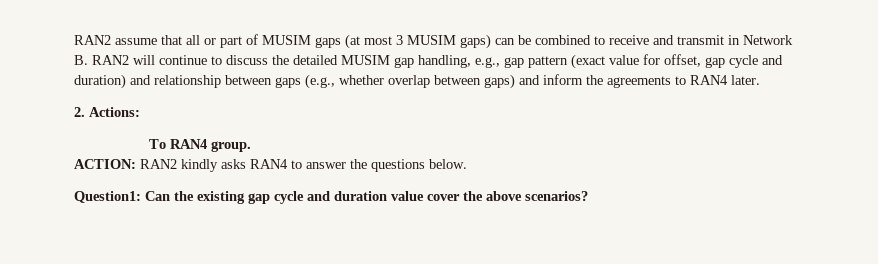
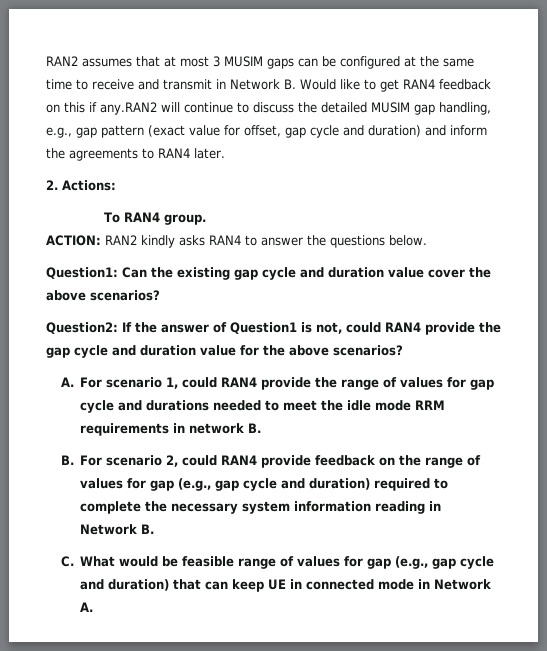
[74,34,360,49] RAN2 assume that all or part of MUSIM gaps (at -> [46,56,176,67] RAN2 assumes that at
[460,34,491,49] gaps) -> [267,58,294,69] gaps
[535,35,591,45] combined -> [340,56,474,69] [46,79,72,90] configured at the same time
[92,55,129,65] RAN2 -> [300,79,491,92] [46,102,157,115] Would like to get RAN4 feedback on this if any.RAN2
[154,74,540,89] relationship between gaps (e.g., whether overlap between gaps) and -> (446, 130) none
(588, 196) none -> [46,322,501,335] [46,345,403,358] [60,377,495,390] [80,400,446,413] [80,423,262,436] [60,455,482,468] [80,478,449,491] [80,501,442,514] [80,524,155,535] [60,556,495,569] [80,579,492,592] [80,602,94,612] // Question2: If the answer of Question1 is not, could RAN4 provide the gap cycle and duration value for the above scenarios? // A. For scenario 1, could RAN4 provide the range of values for gap cycle and durations needed to meet the idle mode RRM requirements in network B. // B. For scenario 2, could RAN4 provide feedback on the range of values for gap (e.g., gap cycle and duration) required to complete the necessary system information reading in Network B. // C. What would be feasible range of values for gap (e.g., gap cycle and duration) that can keep UE in connected mode in Network A.

